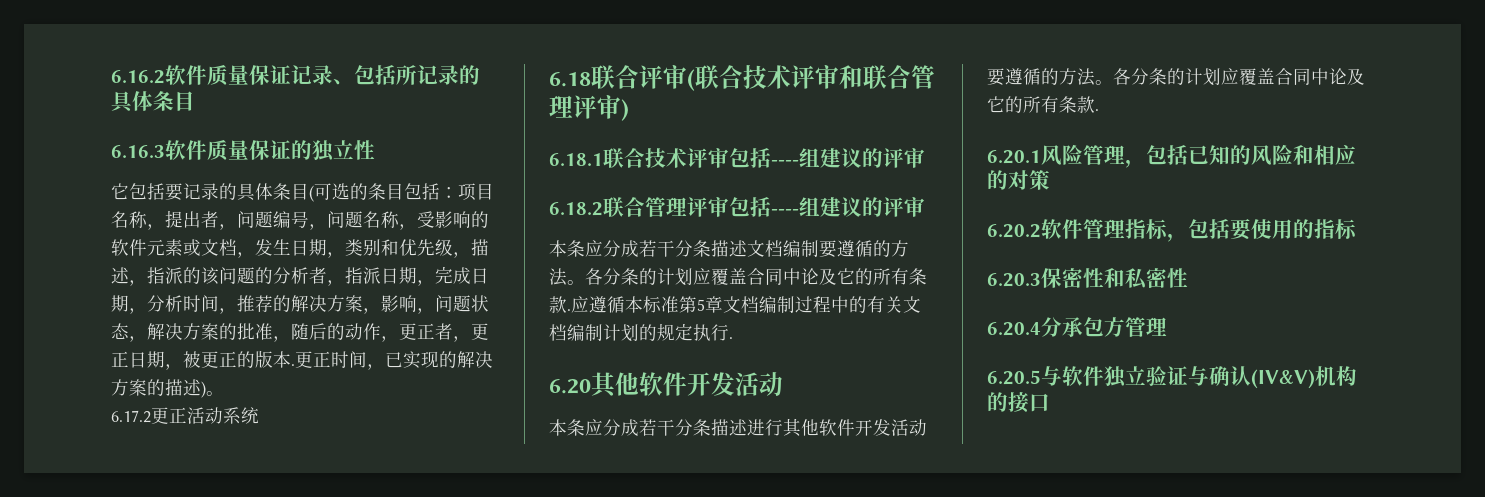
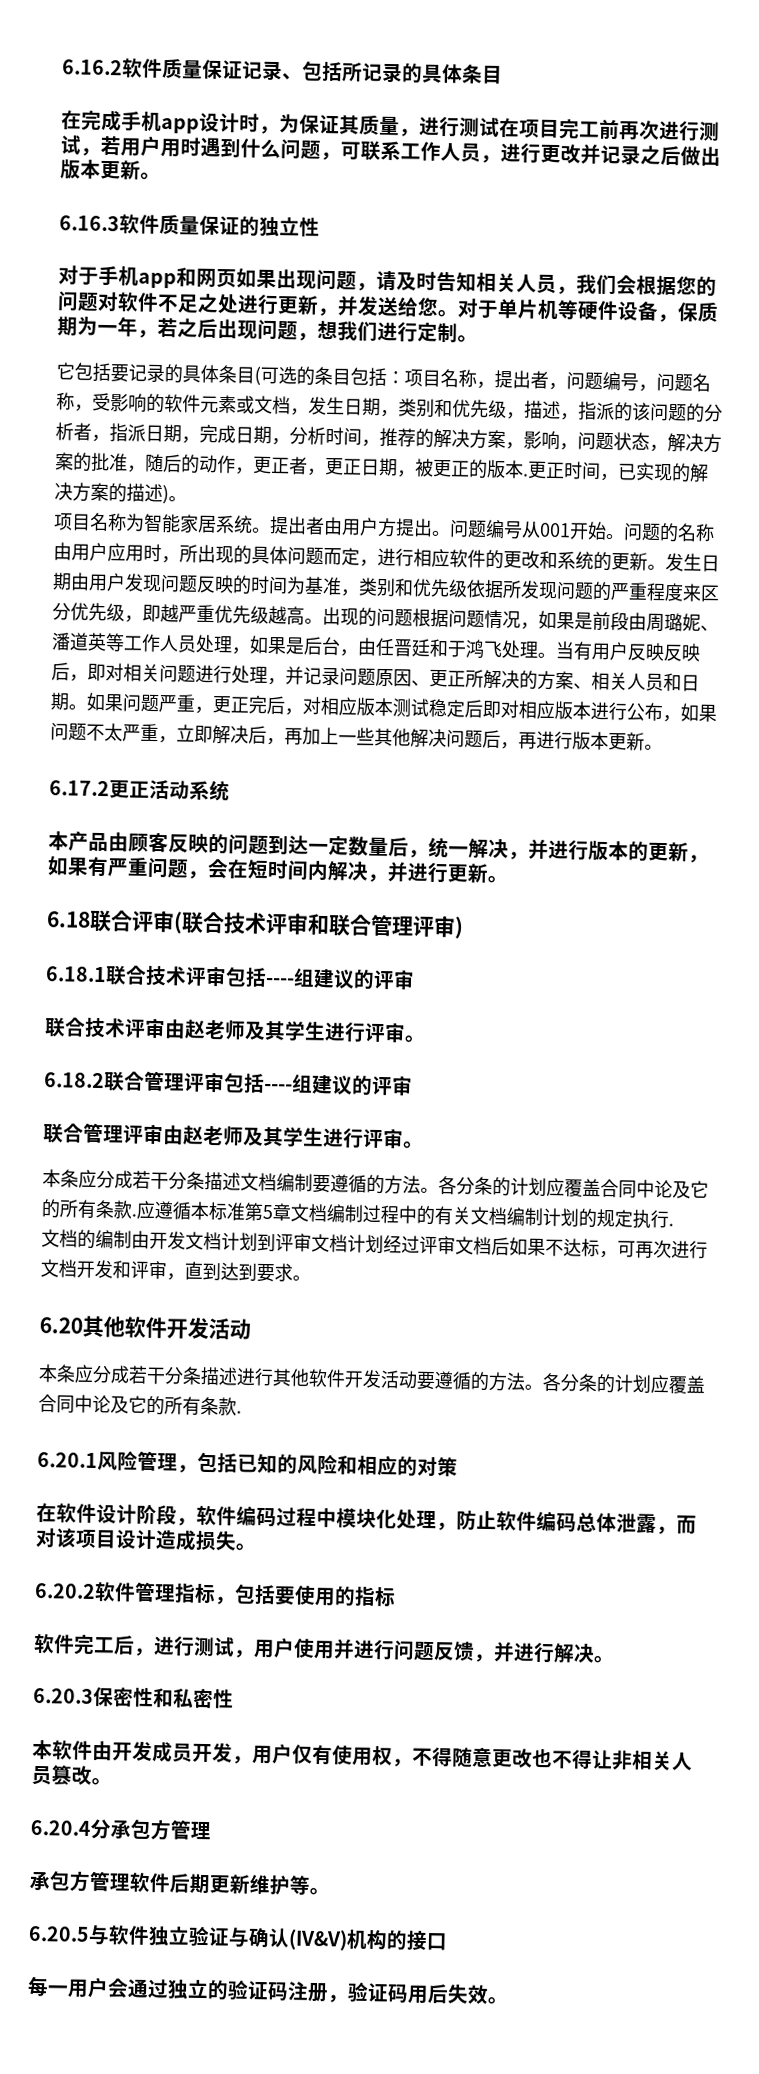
(195, 101) none -> [61,109,720,142] [60,135,721,166] [60,159,161,180] // 在完成手机app设计时，为保证其质量，进行测试在项目完工前再次进行测试，若用户用时遇到什么问题，可联系工作人员，进行更改并记录之后做出版本更新。
(375, 150) none -> [58,265,717,297] [57,291,719,323] [57,316,478,343] // 对于手机app和网页如果出现问题，请及时告知相关人员，我们会根据您的问题对软件不足之处进行更新，并发送给您。对于单片机等硬件设备，保质期为一年，若之后出现问题，想我们进行定制。
[111,407,259,424] 6.17.2更正活动系统 -> [53,512,715,543] [53,542,720,572] [52,572,720,602] [52,602,719,633] [51,632,701,662] [51,662,700,692] [50,692,717,723] [50,722,663,751] [49,779,230,802] [48,831,709,863] [47,856,508,884] 项目名称为智能家居系统。提出者由用户方提出。问题编号从001开始。问题的名称由用户应用时，所出现的具体问题而定，进行相应软件的更改和系统的更新。发生日期由用户发现问题反映的时间为基准，类别和优先级依据所发现问题的严重程度来区分优先级，即越严重优先级越高。出现的问题根据问题情况，如果是前段由周璐妮、潘道英等工作人员处理，如果是后台，由任晋廷和于鸿飞处理。当有用户反映反映后，即对相关问题进行处理，并记录问题原因、更正所解决的方案、相关人员和日期。如果问题严重，更正完后，对相应版本测试稳定后即对相应版本进行公布，如果问题不太严重，立即解决后，再加上一些其他解决问题后，再进行版本更新。 // 6.17.2更正活动系统 // 本产品由顾客反映的问题到达一定数量后，统一解决，并进行版本的更新，如果有严重问题，会在短时间内解决，并进行更新。
(925, 158) none -> [44,1017,426,1043] // 联合技术评审由赵老师及其学生进行评审。
(925, 207) none -> [43,1122,424,1149] // 联合管理评审由赵老师及其学生进行评审。
(733, 338) none -> [41,1229,708,1259] [40,1259,311,1283] // 文档的编制由开发文档计划到评审文档计划经过评审文档后如果不达标，可再次进行文档开发和评审，直到达到要求。
(1050, 180) none -> [36,1502,697,1535] [35,1527,256,1552] // 在软件设计阶段，软件编码过程中模块化处理，防止软件编码总体泄露，而对该项目设计造成损失。
(1357, 229) none -> [33,1633,615,1664] // 软件完工后，进行测试，用户使用并进行问题反馈，并进行解决。
[987,317,1167,337] 6.20.4分承包方管理 -> [32,1739,693,1771] [31,1764,112,1786] [30,1818,211,1841] [29,1870,330,1896] 本软件由开发成员开发，用户仅有使用权，不得随意更改也不得让非相关人员篡改。 // 6.20.4分承包方管理 // 承包方管理软件后期更新维护等。
(1050, 402) none -> [27,1975,508,2005] // 每一用户会通过独立的验证码注册，验证码用后失效。

